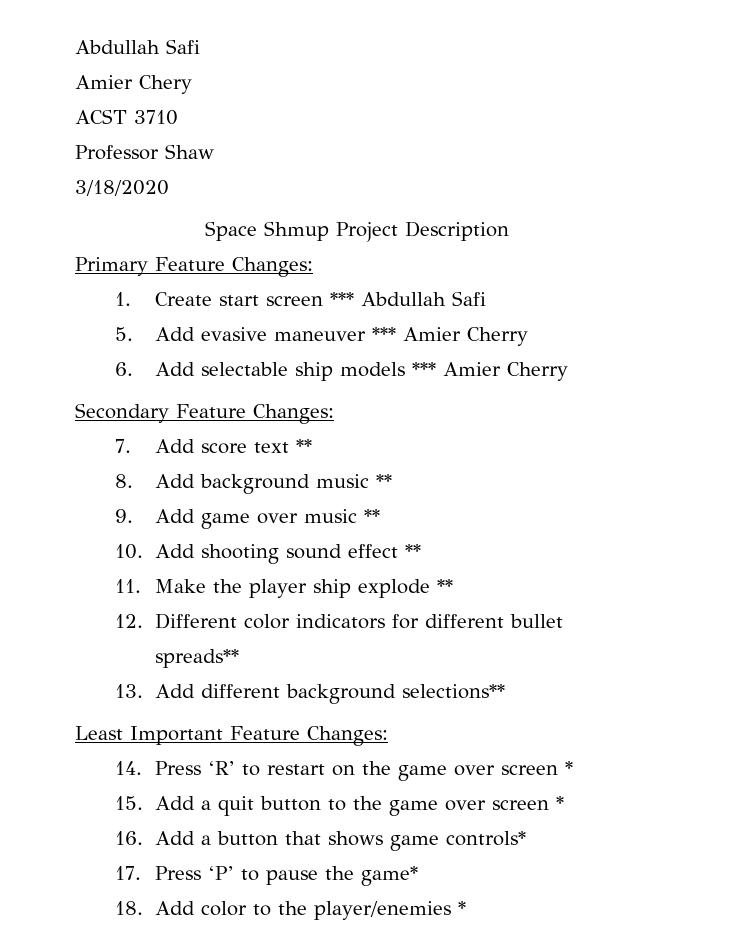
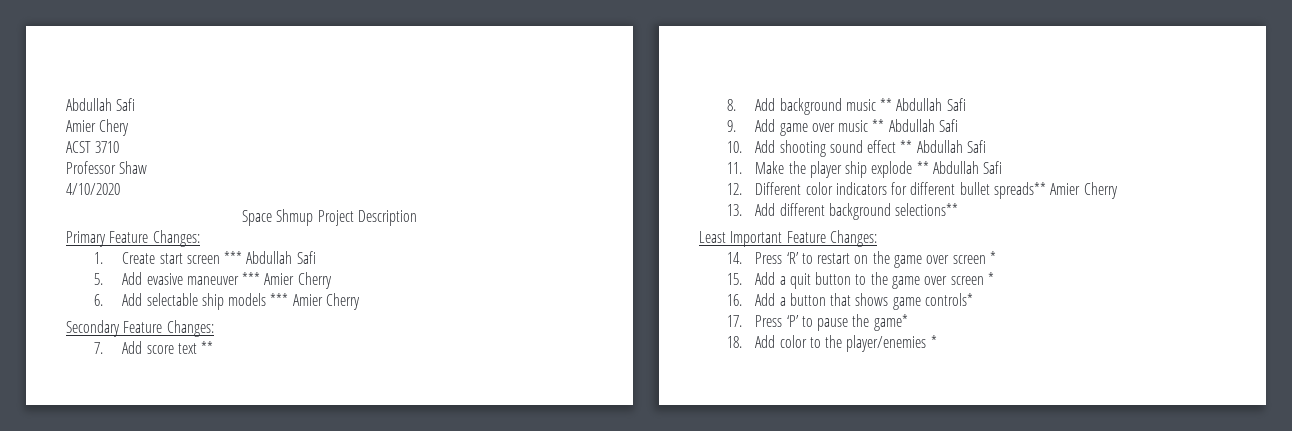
[75,180,169,196] 3/18/2020 -> [66,183,120,195] 4/10/2020
(393, 481) none -> [896,98,966,111] Abdullah Safi
(381, 516) none -> [888,119,959,132] Abdullah Safi
(422, 551) none -> [916,140,987,153] Abdullah Safi
(454, 586) none -> [933,161,1003,174] Abdullah Safi
(240, 658) none -> [1050,182,1118,199] Amier Cherry

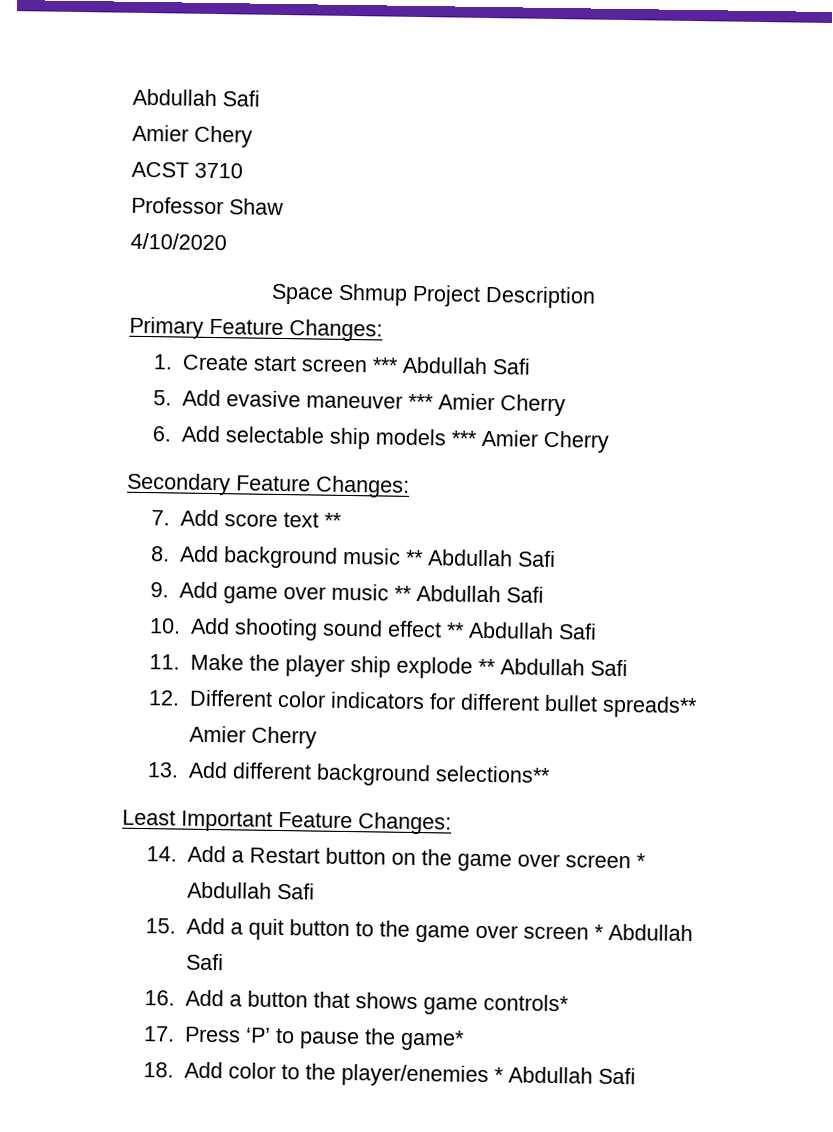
[755,252,851,264] Press ‘R’ to restart -> [186,845,386,865] Add a Restart button
(997, 257) none -> [186,881,315,900] Abdullah Safi
(995, 278) none -> [607,923,693,942] [185,953,224,971] Abdullah Safi
(937, 341) none -> [507,1066,636,1085] Abdullah Safi

